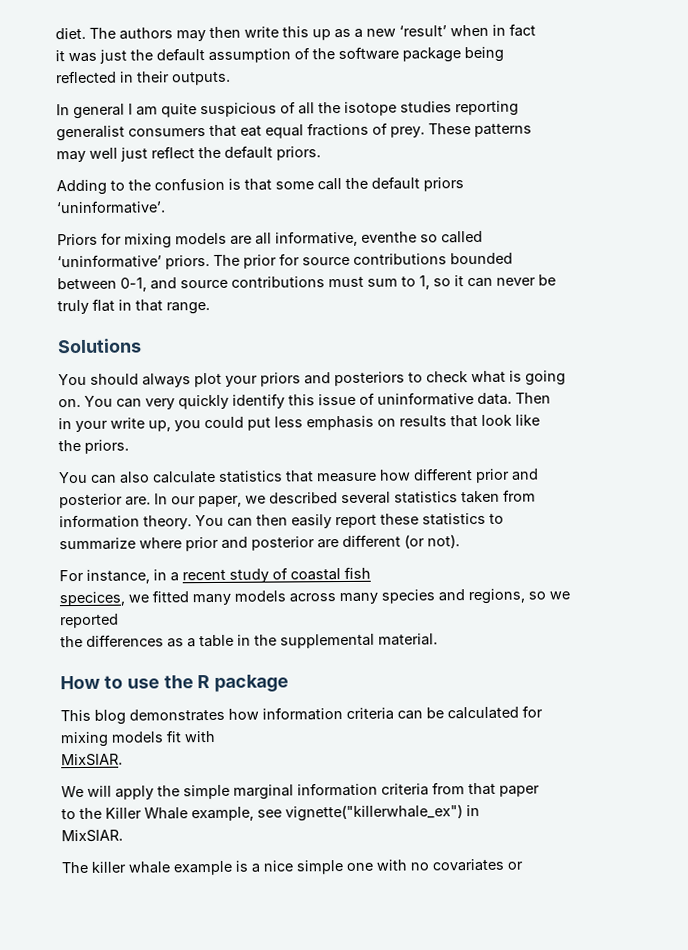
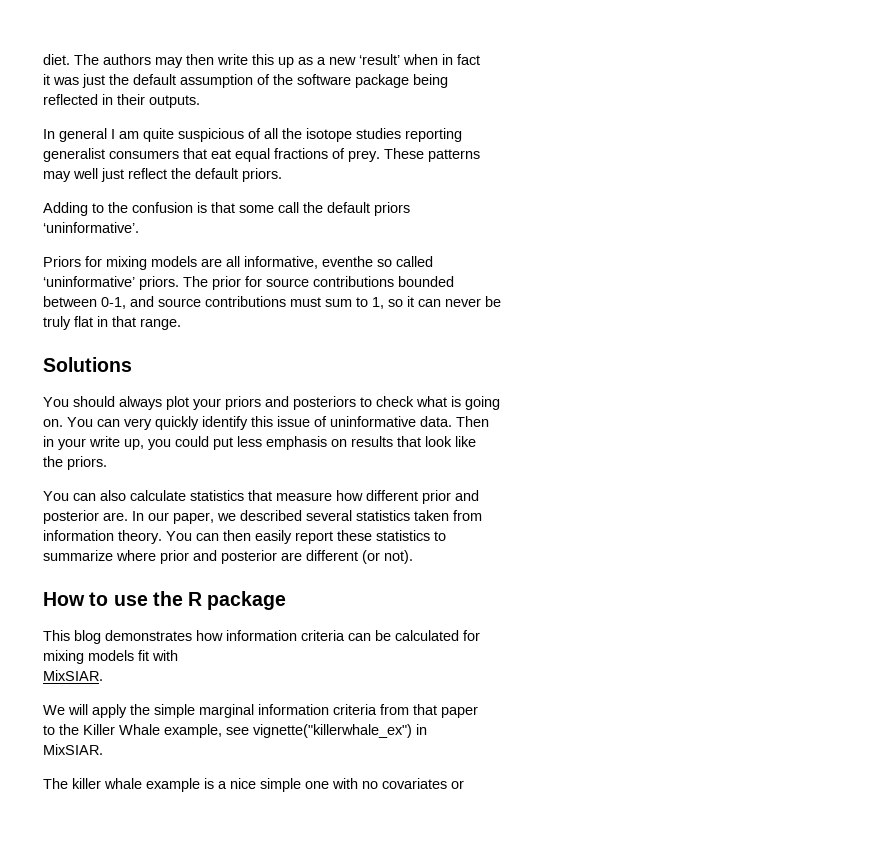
[59,566,371,584] [59,588,570,607] [60,613,119,629] [60,633,438,649] // For instance, in a recent study of coastal fish // specices, we fitted many models across many species and regions, so we reported // the differences as a table in the supplemental material. -> (413, 557) none

